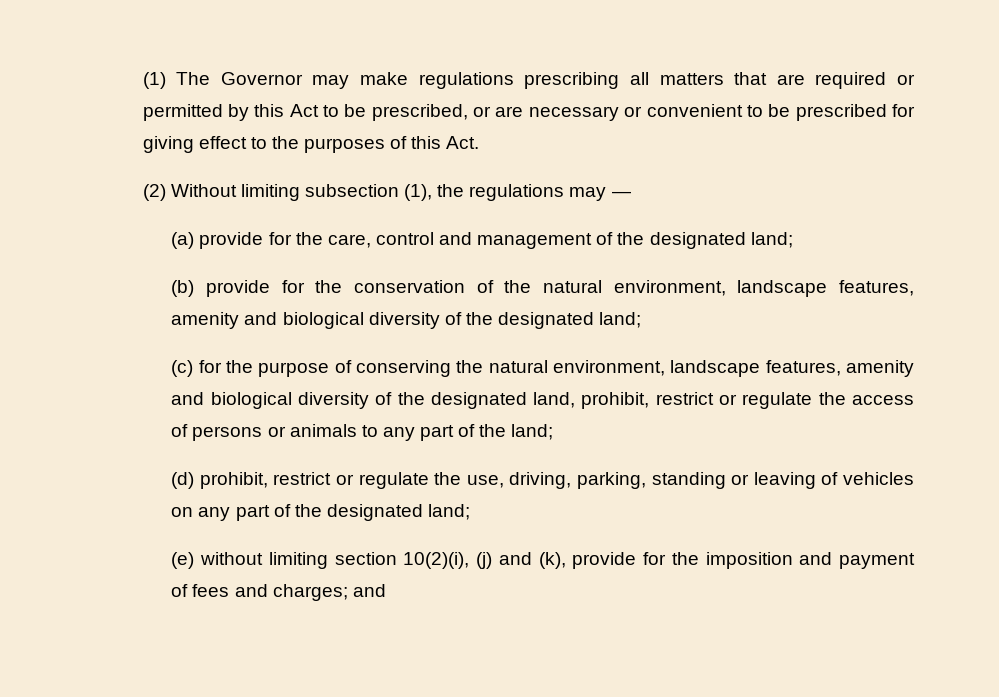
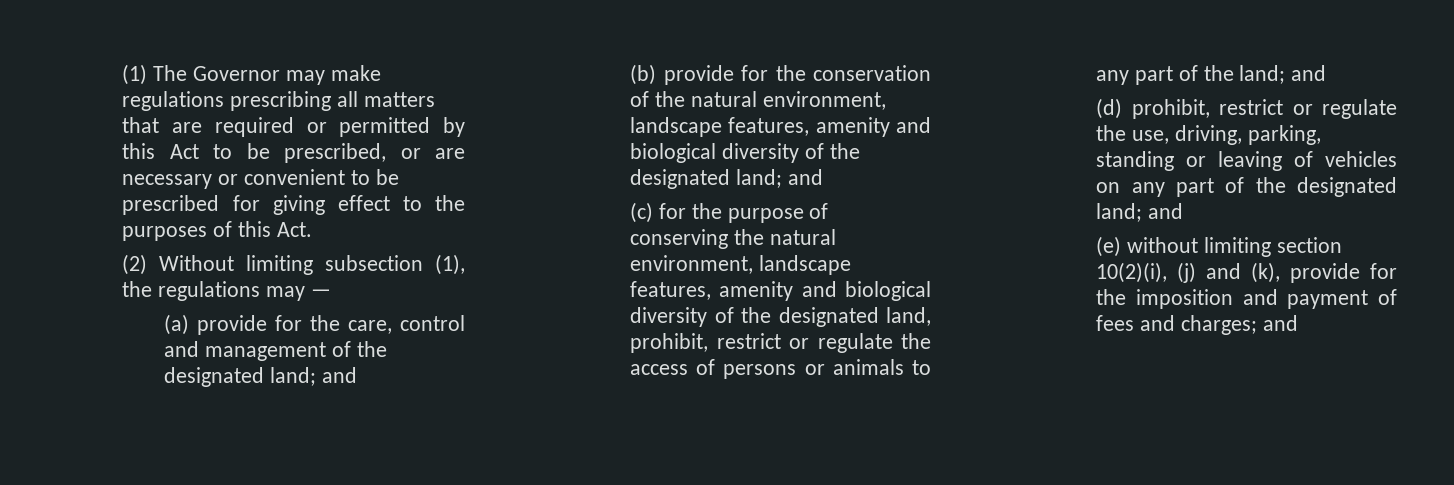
(793, 240) none -> [321,367,357,383] and
(642, 320) none -> [787,169,823,185] and
(554, 432) none -> [1291,65,1327,81] and
(471, 512) none -> [1147,203,1183,219] and

